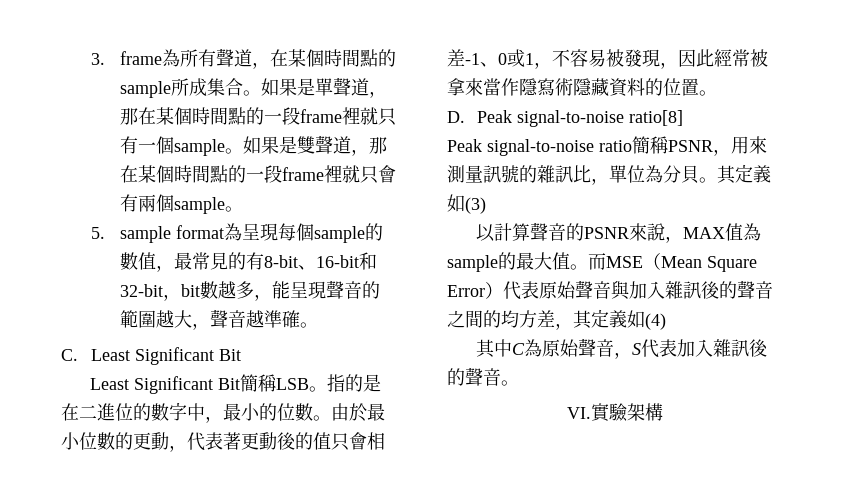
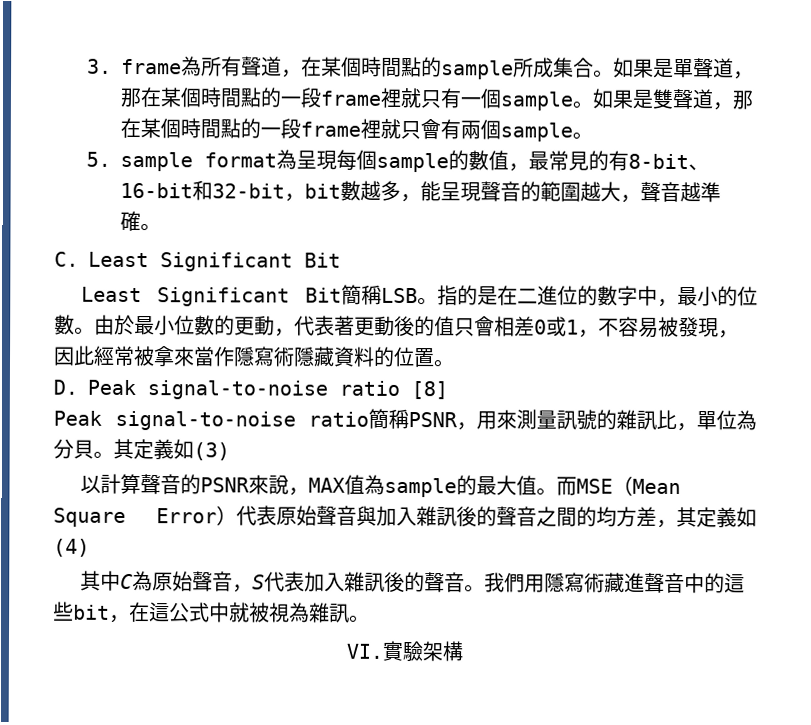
[465,53,498,67] -1、 -> (535, 326) none
[628,110,683,126] ratio[8] -> [339,380,448,400] ratio [8]
(519, 383) none -> [483,572,745,594] [53,601,370,623] 我們用隱寫術藏進聲音中的這些bit，在這公式中就被視為雜訊。

